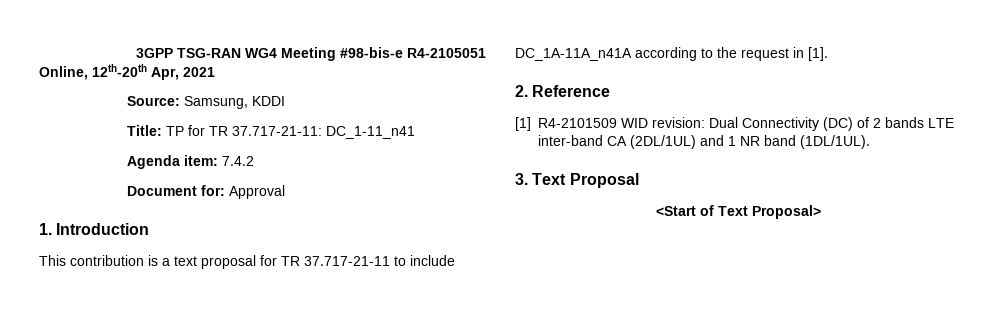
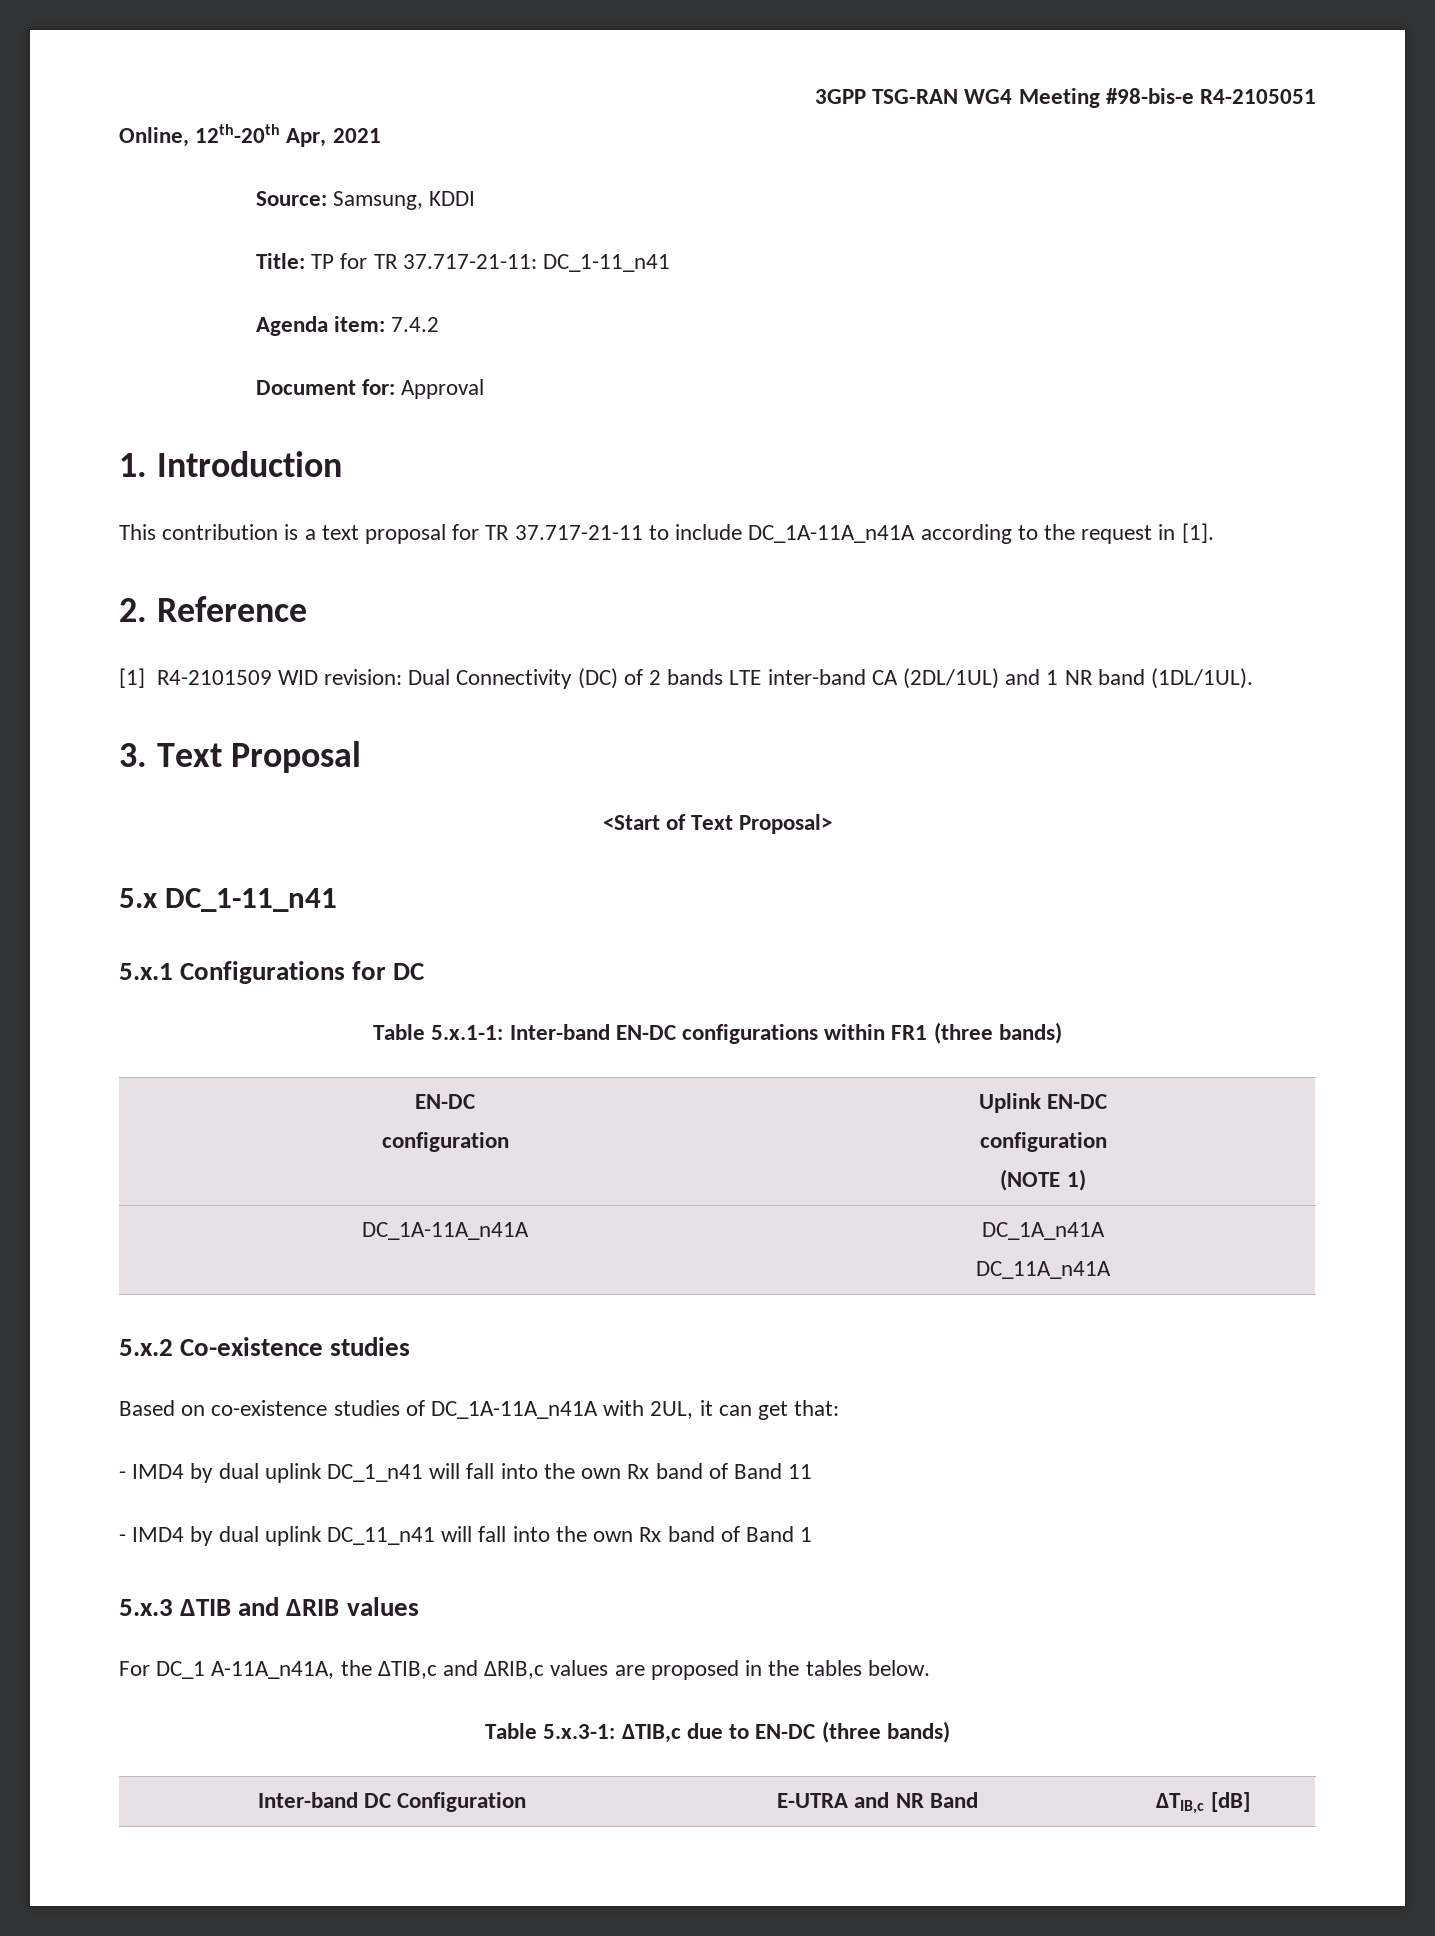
(821, 212) none -> [119,888,338,912] [119,961,426,984] [373,1022,1062,1044] [415,1094,475,1109] [381,1132,509,1152] [978,1093,1108,1113] [979,1132,1107,1152] [1000,1169,1086,1191] [362,1222,529,1240] [982,1222,1105,1240] [976,1261,1111,1279] [119,1337,411,1356] [119,1400,840,1420] [119,1463,813,1483] [119,1526,813,1546] [119,1597,419,1616] [119,1660,930,1680] [485,1721,950,1743] [257,1792,527,1812] [777,1792,978,1808] [1156,1792,1250,1814] // 5.x DC_1-11_n41 // 5.x.1 Configurations for DC // Table 5.x.1-1: Inter-band EN-DC configurations within FR1 (three bands) // EN-DC // configuration | Uplink EN-DC // configuration // (NOTE 1) // DC_1A-11A_n41A | DC_1A_n41A // DC_11A_n41A // 5.x.2 Co-existence studies // Based on co-existence studies of DC_1A-11A_n41A with 2UL, it can get that: // - IMD4 by dual uplink DC_1_n41 will fall into the own Rx band of Band 11 // - IMD4 by dual uplink DC_11_n41 will fall into the own Rx band of Band 1 // 5.x.3 ∆TIB and ∆RIB values // For DC_1 A-11A_n41A, the ΔTIB,c and ΔRIB,c values are proposed in the tables below. // Table 5.x.3-1: ΔTIB,c due to EN-DC (three bands) // Inter-band DC Configuration | E-UTRA and NR Band | ΔTIB,c [dB]

